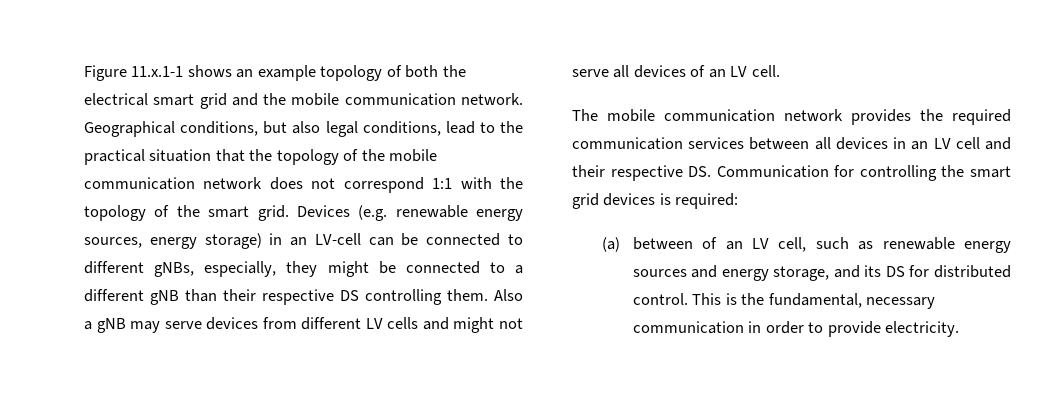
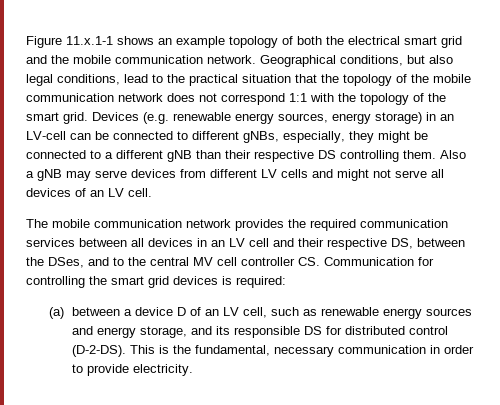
[688,166,712,177] DS. -> [391,238,465,249] [26,257,320,268] DS, between the DSes, and to the central MV cell controller CS.
(693, 243) none -> [123,307,186,316] a device D
(882, 271) none -> [233,326,300,338] responsible
[632,293,688,305] control. -> [408,326,448,335] [71,345,126,357] control (D-2-DS).

